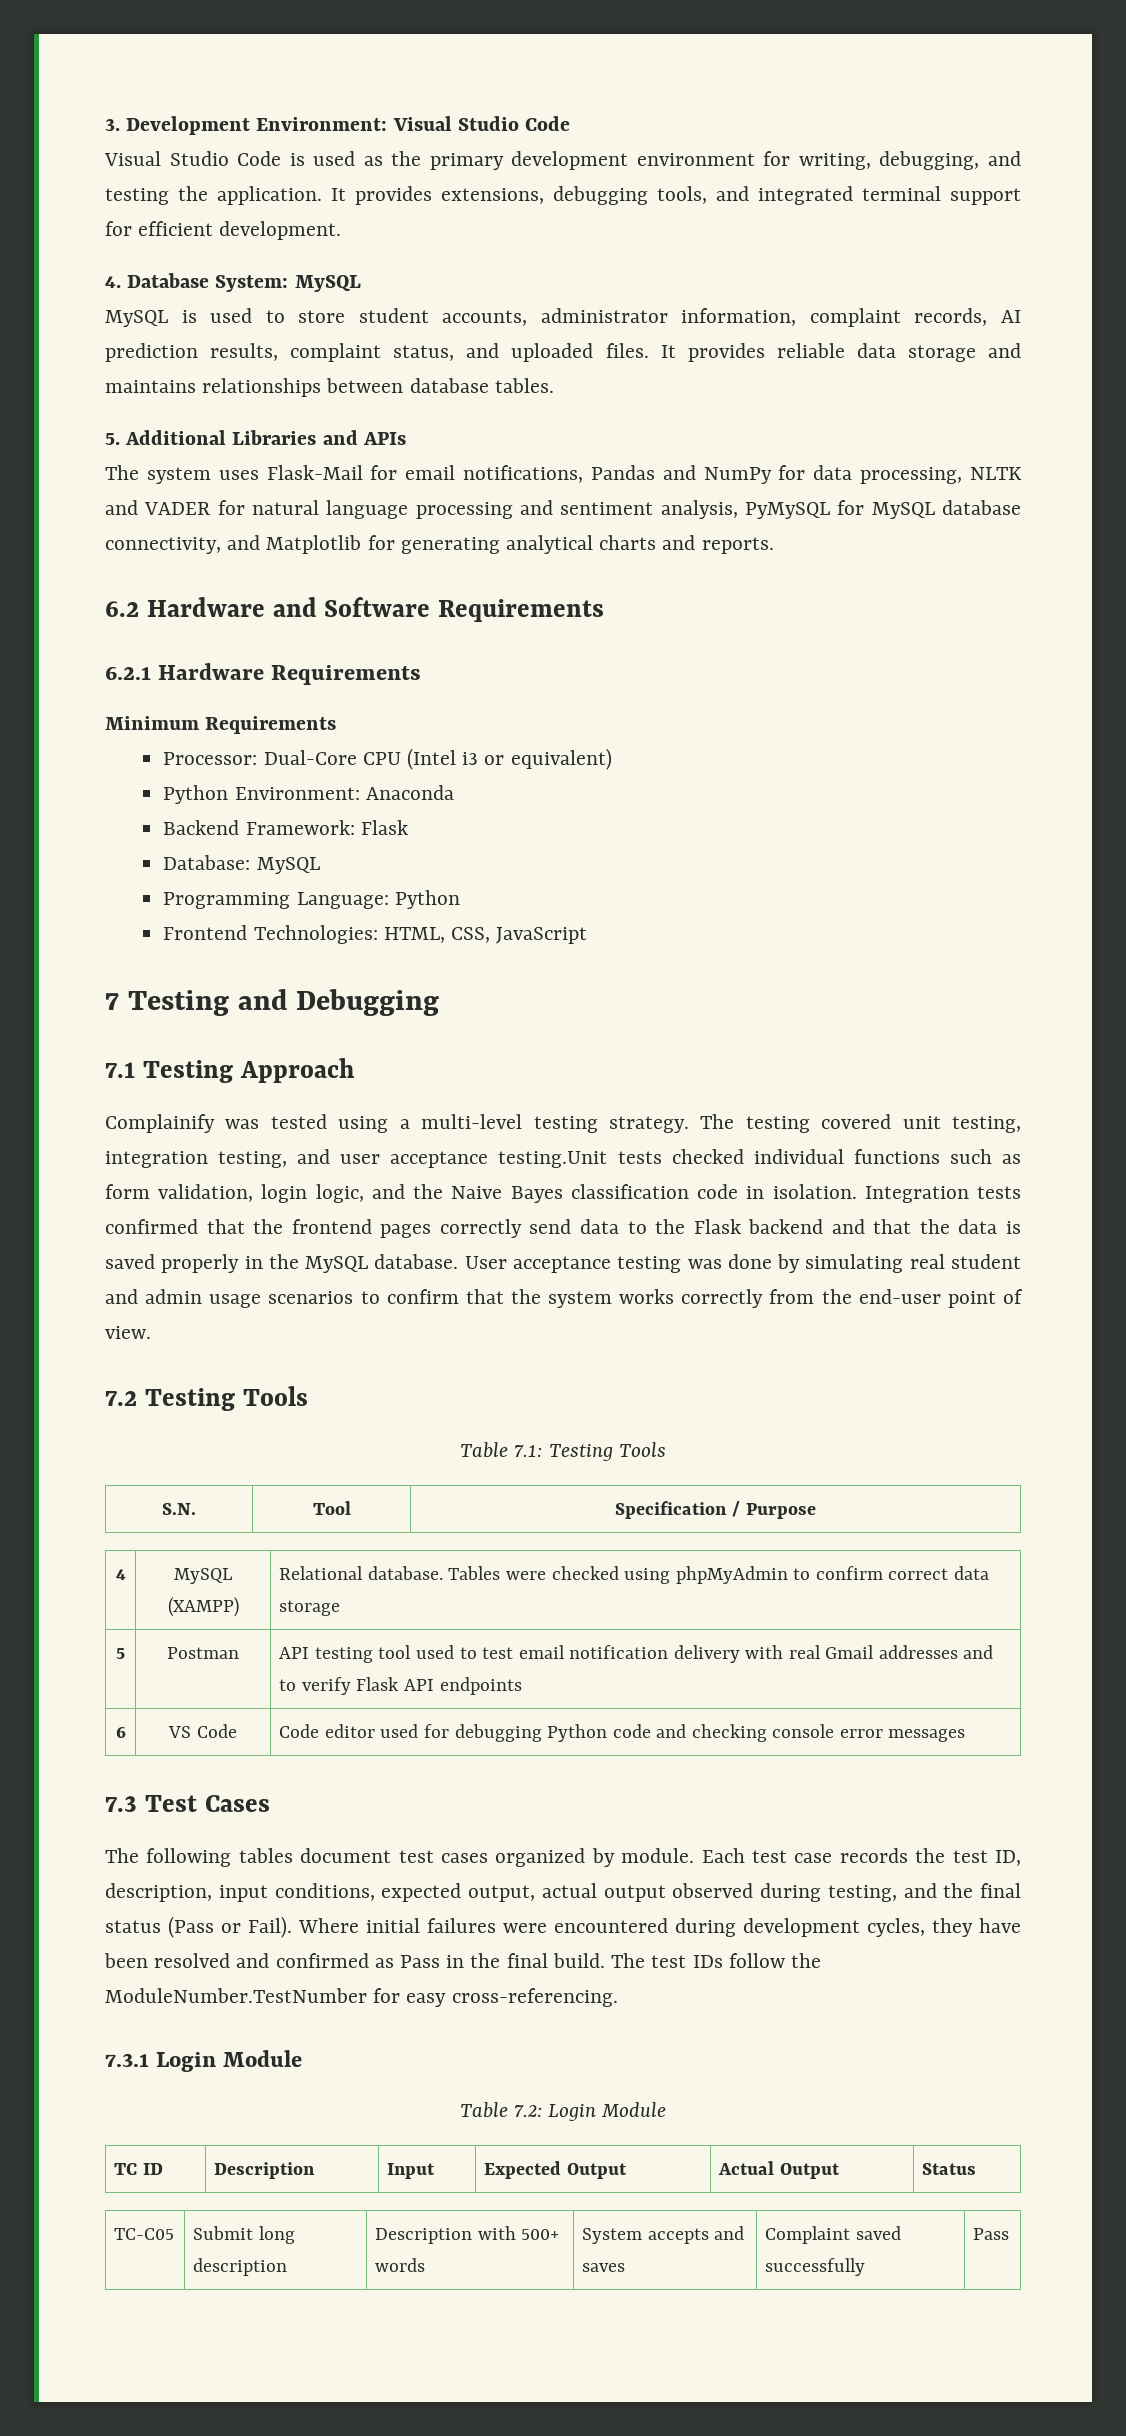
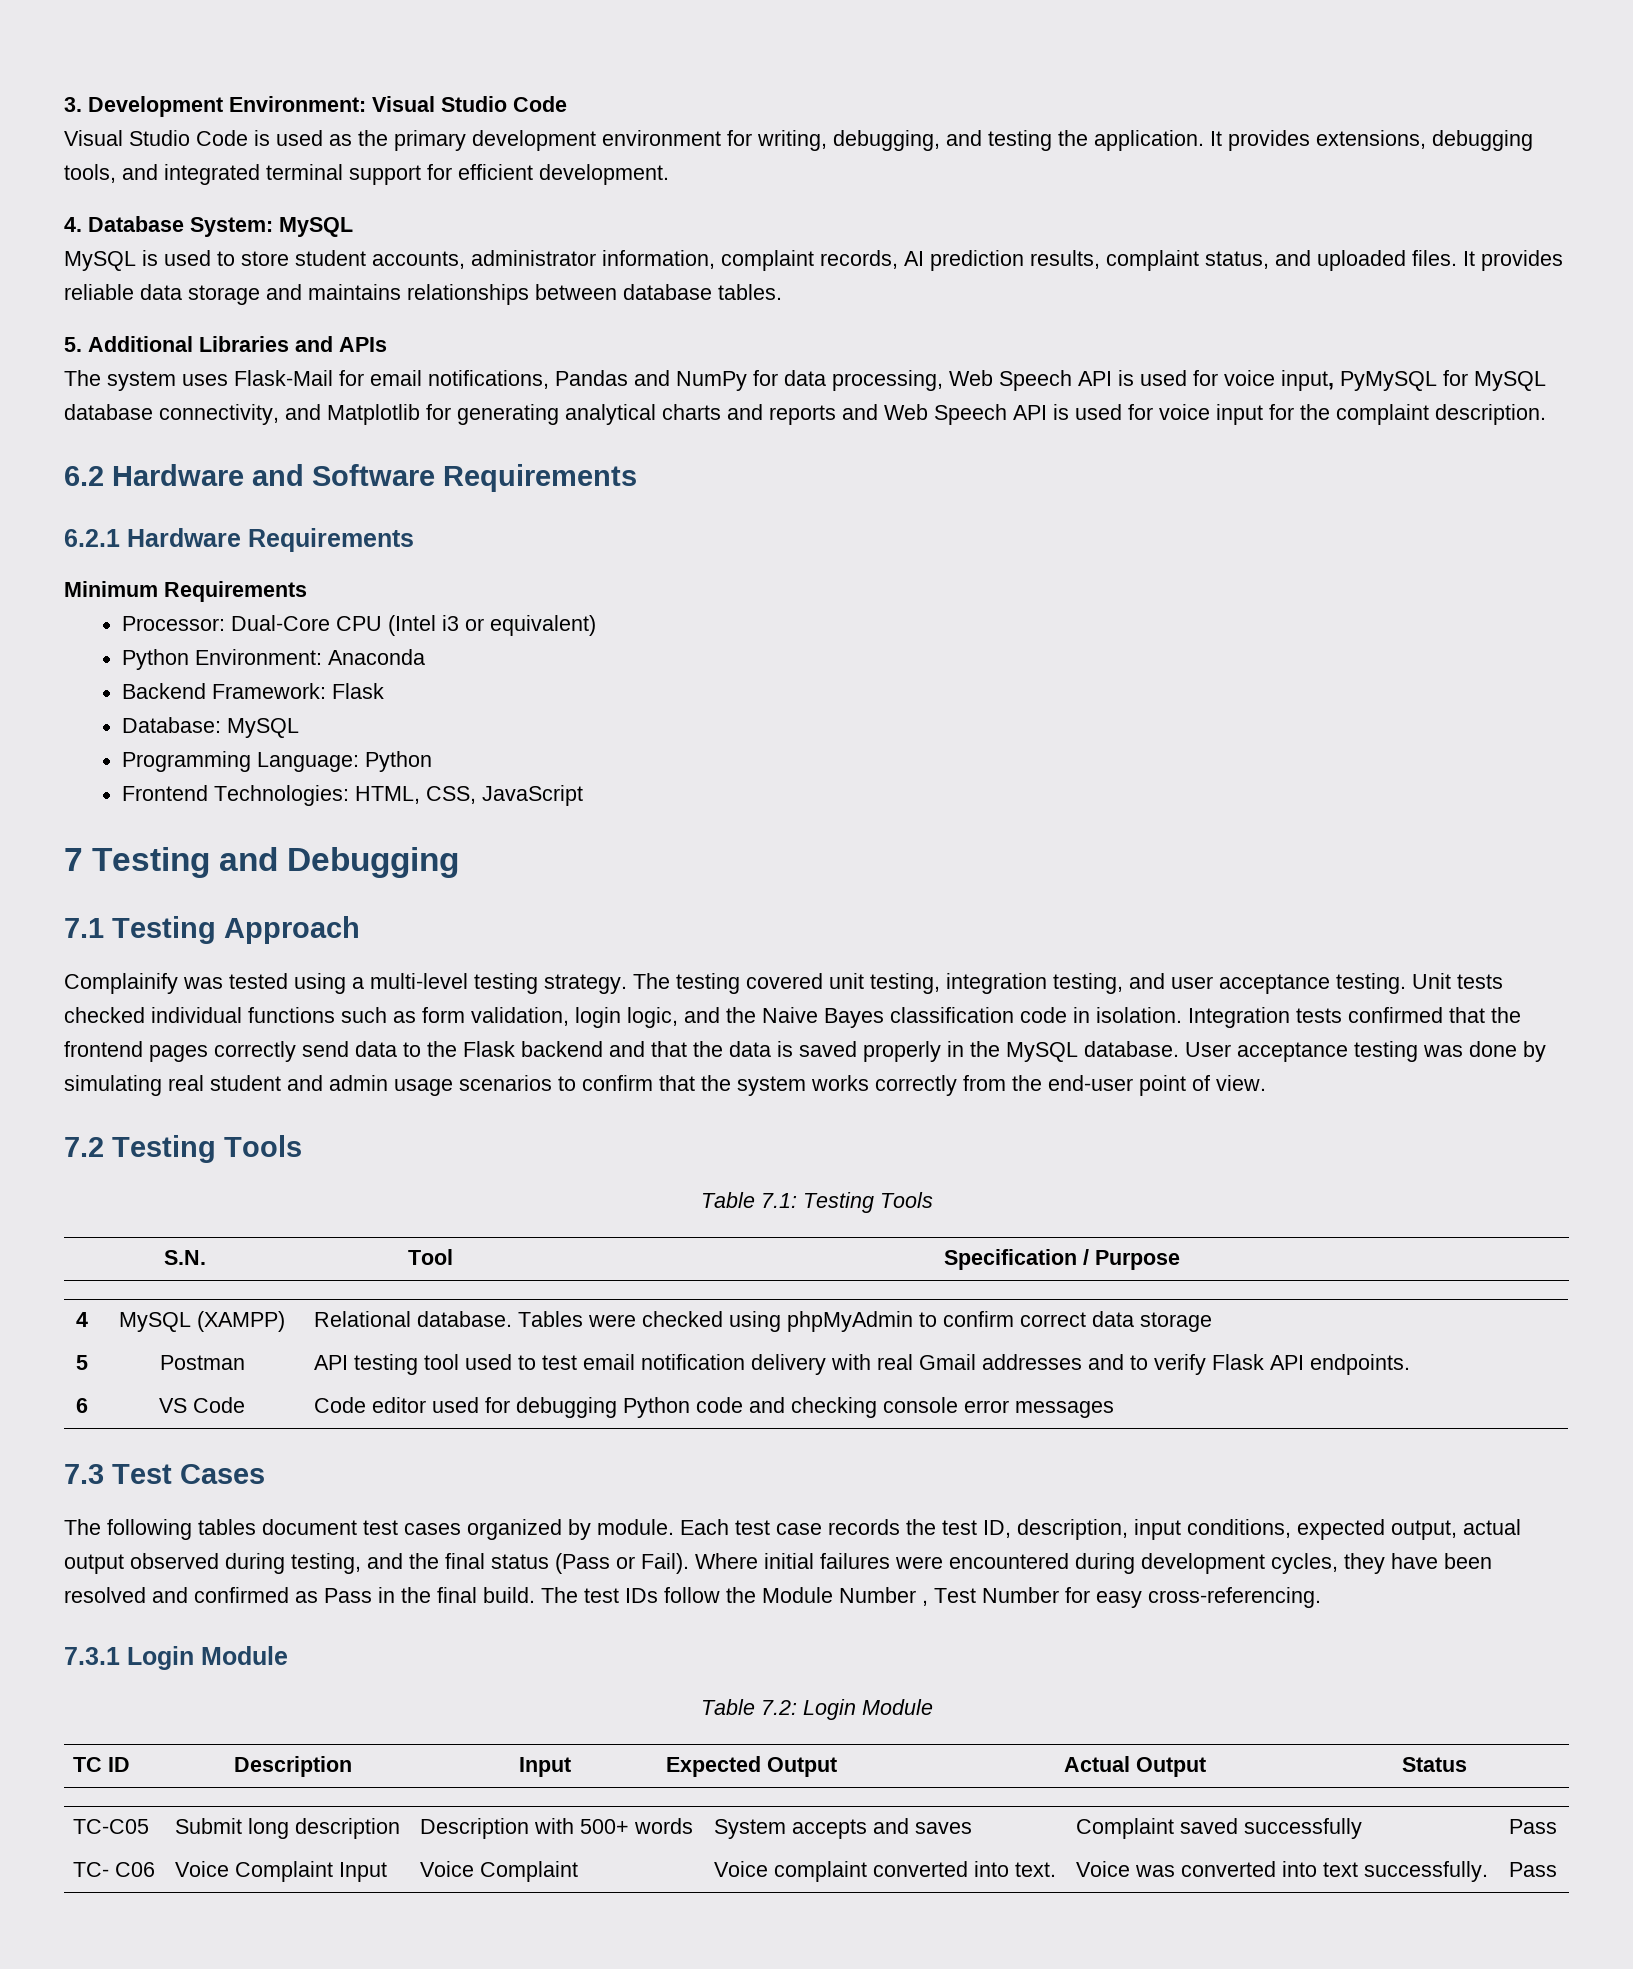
[969,467,1022,480] [105,500,738,519] NLTK and VADER for natural language processing and sentiment analysis, -> [949,370,1334,391] Web Speech API is used for voice input,
[701,537,774,554] reports. -> [769,404,1546,425] reports and Web Speech API is used for voice input for the complaint description.
[498,1151,608,1168] testing.Unit -> [1336,973,1451,994] testing. Unit
[439,1677,522,1695] endpoints -> [1310,1354,1411,1375] endpoints.
[105,1988,367,2003] ModuleNumber.TestNumber -> [762,1587,1059,1606] Module Number , Test Number
(1010, 2234) none -> [73,1862,156,1877] [175,1861,388,1882] [420,1861,579,1882] [714,1861,1057,1882] [1076,1861,1489,1882] [1509,1862,1558,1877] // TC- C06 | Voice Complaint Input | Voice Complaint | Voice complaint converted into text. | Voice was converted into text successfully. | Pass

